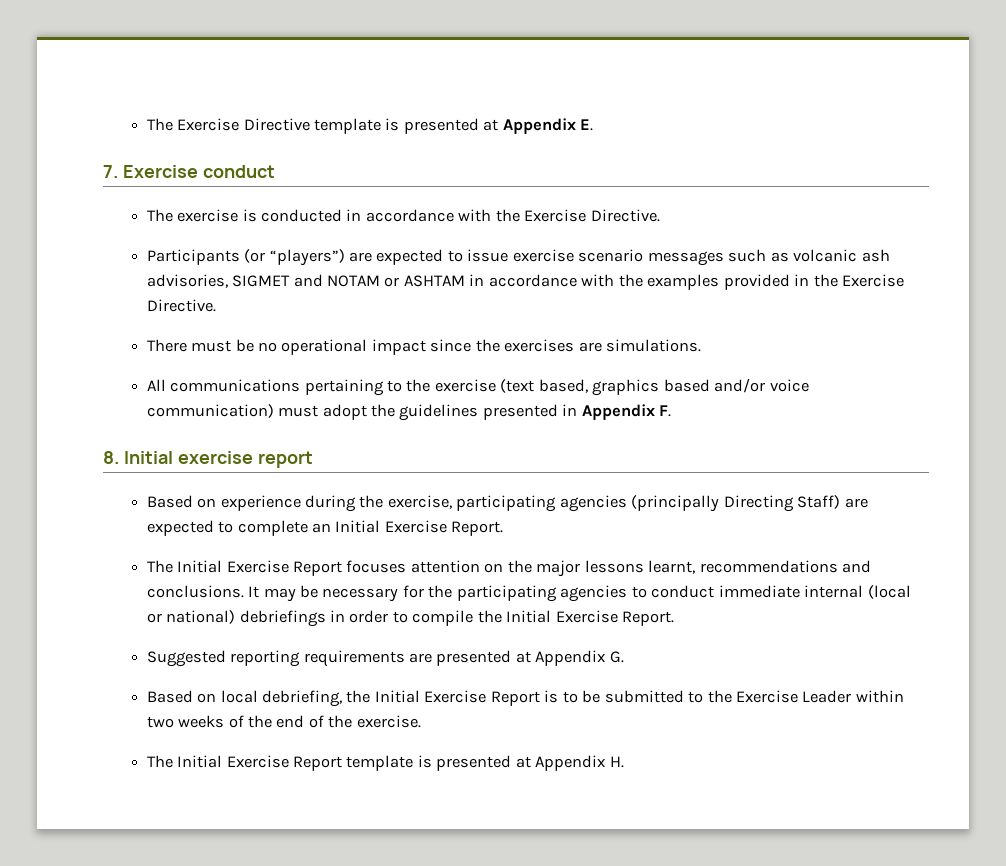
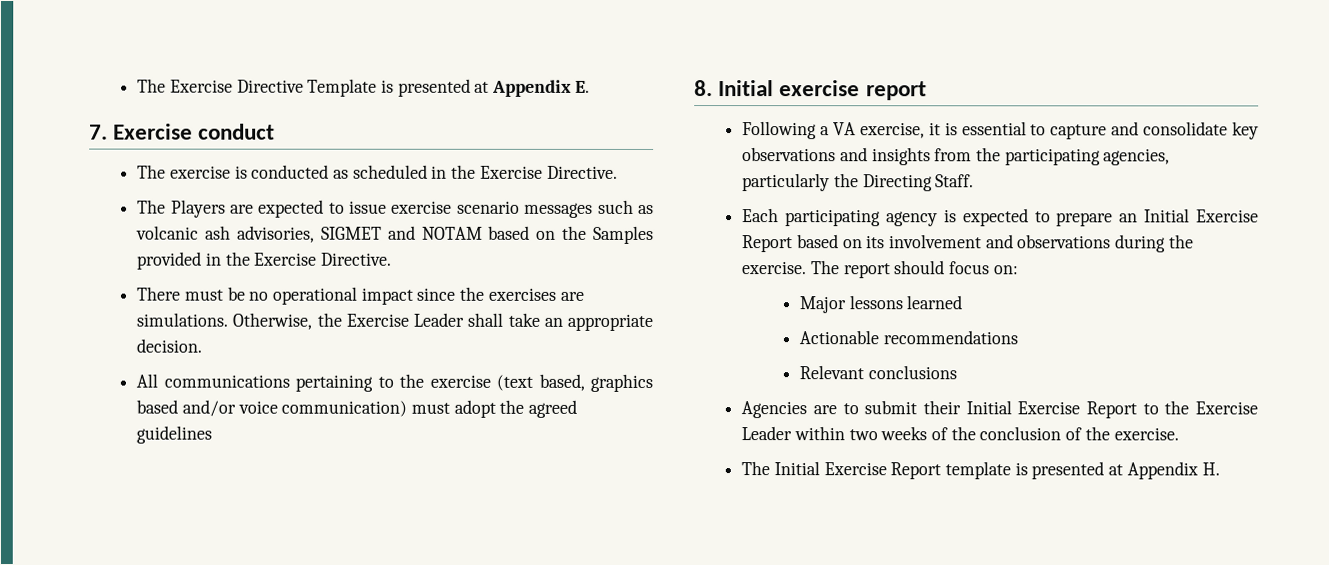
[314,118,382,134] template -> [307,78,378,97] Template
[346,209,660,222] [146,249,345,266] in accordance with the Exercise Directive. // Participants (or “players”) -> [333,164,618,179] [137,199,226,218] as scheduled in the Exercise Directive. // The Players
[384,274,720,290] or ASHTAM in accordance with the examples -> [488,225,654,244] based on the Samples
(702, 345) none -> [232,312,653,331] [136,338,203,353] Otherwise, the Exercise Leader shall take an appropriate decision.
(396, 410) none -> [528,399,578,418] agreed
[482,404,672,420] presented in Appendix F. -> (213, 434) none
[146,495,868,512] [146,520,308,536] Based on experience during the exercise, participating agencies (principally Directing Staff) are expected to complete -> [742,121,1259,140] [742,147,1171,166] [742,173,975,192] [742,208,1114,227] Following a VA exercise, it is essential to capture and consolidate key observations and insights from the participating agencies, particularly the Directing Staff. // Each participating agency is expected to prepare
[451,521,504,536] [146,560,872,577] [146,585,911,602] [146,610,675,627] [146,650,624,667] [146,690,684,707] Report. // The Initial Exercise Report focuses attention on the major lessons learnt, recommendations and conclusions. It may be necessary for the participating agencies to conduct immediate internal (local or national) debriefings in order to compile the Initial Exercise Report. // Suggested reporting requirements are presented at Appendix G. // Based on local debriefing, the Initial Exercise Report is to be submitted -> [742,234,1194,253] [742,260,1019,279] [798,295,963,314] [798,330,1018,345] [798,365,957,380] [741,400,1137,419] Report based on its involvement and observations during the exercise. The report should focus on: // Major lessons learned // Actionable recommendations // Relevant conclusions // Agencies are to submit their Initial Exercise Report
[276,715,305,728] end -> [979,426,1062,441] conclusion

